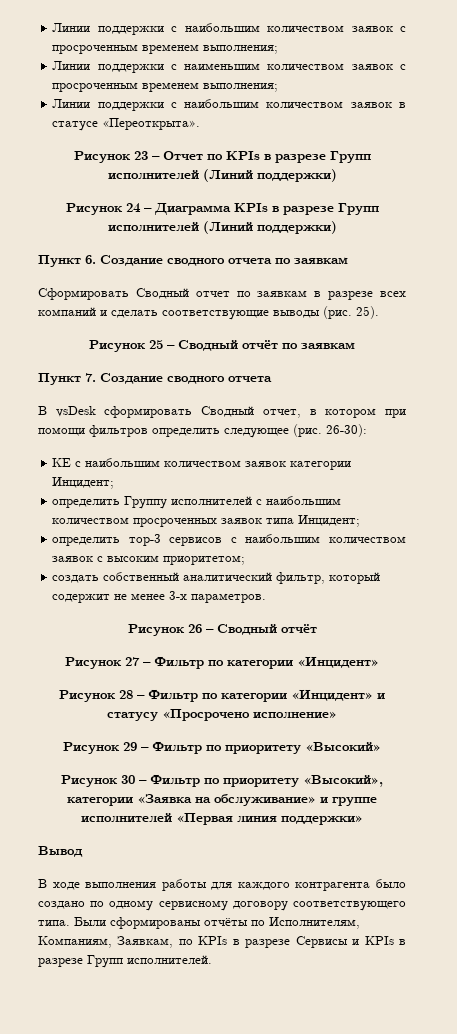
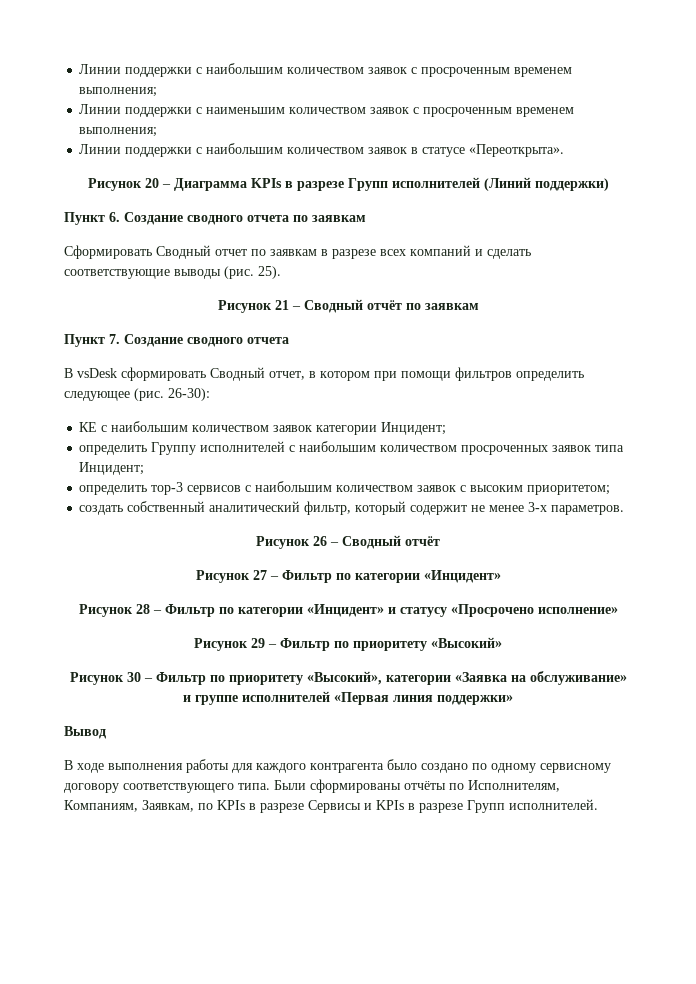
[133,151,371,163] [107,169,337,182] [65,203,141,215] 23 – Отчет по KPIs в разрезе Групп исполнителей (Линий поддержки) // Рисунок 24 -> [144,178,159,188] 20
[149,340,163,349] 25 -> [274,300,289,310] 21

